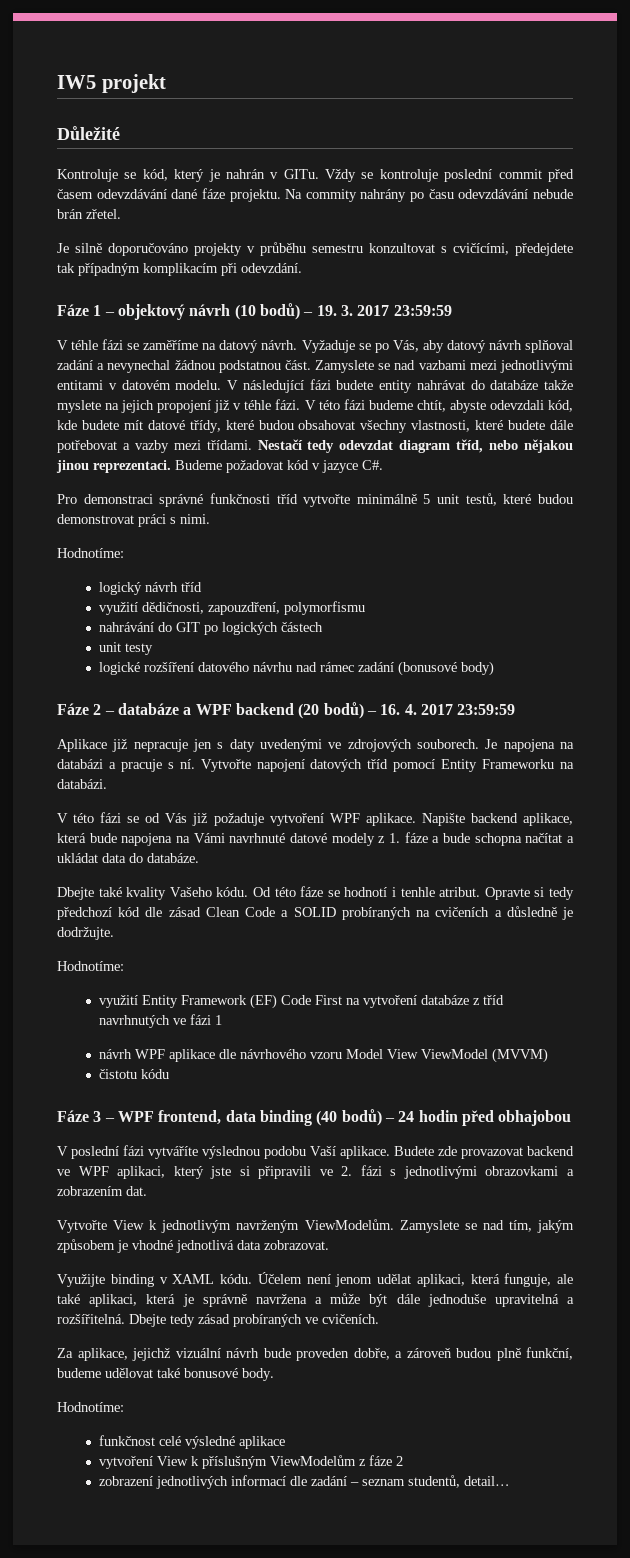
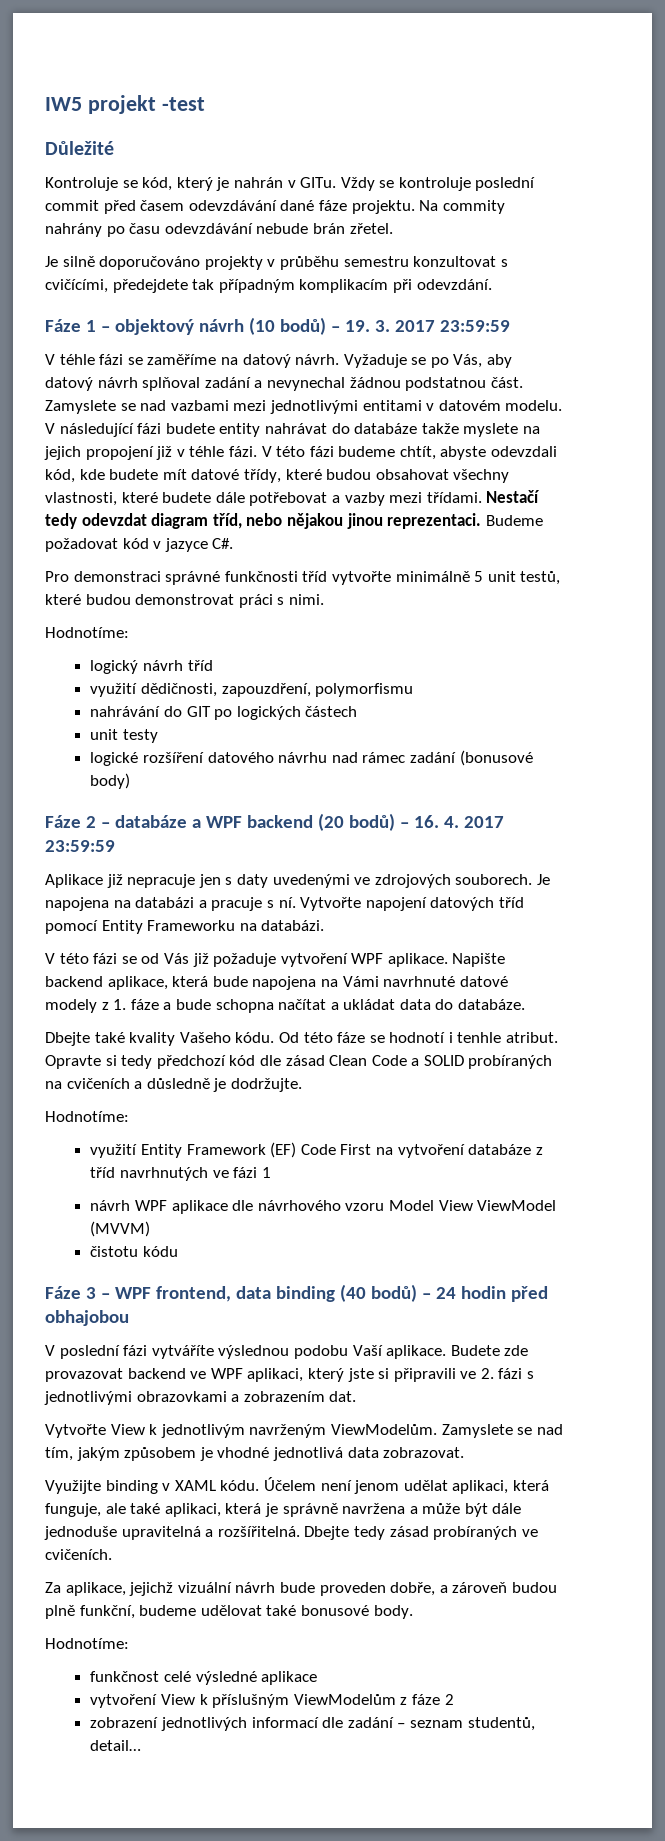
(166, 83) none -> [161,97,205,111] -test

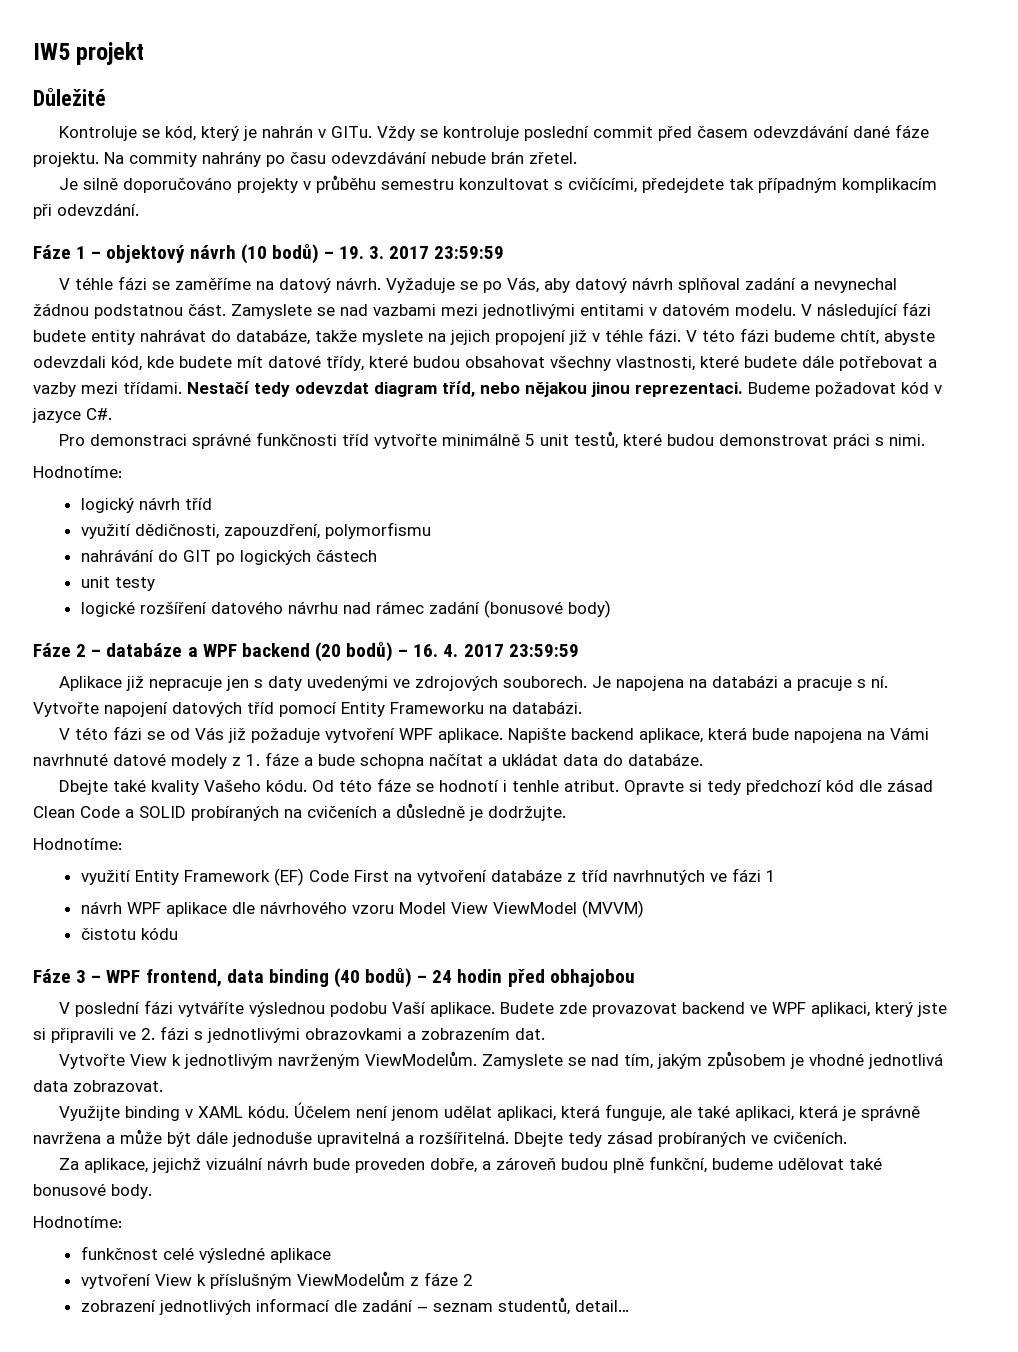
[161,97,205,111] -test -> (145, 53) none
[354,423,418,434] databáze -> [236,329,310,345] databáze,

